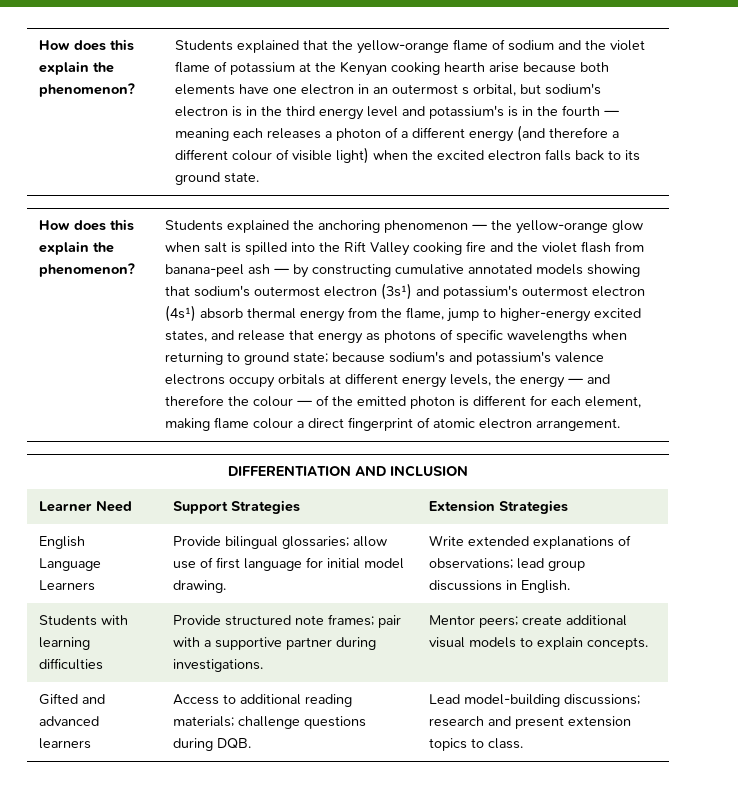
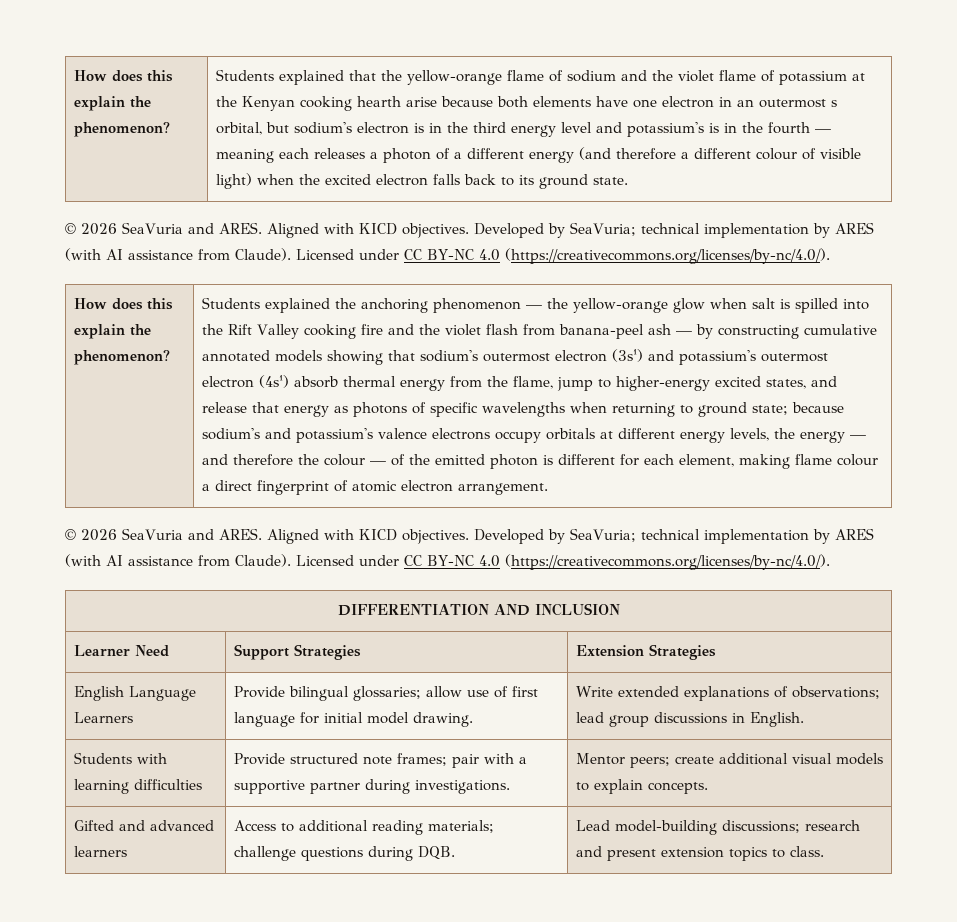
(259, 177) none -> [65,222,874,238] [65,248,830,264] // © 2026 SeaVuria and ARES. Aligned with KICD objectives. Developed by SeaVuria; technical implementation by ARES (with AI assistance from Claude). Licensed under CC BY-NC 4.0 (https://creativecommons.org/licenses/by-nc/4.0/).
(620, 424) none -> [65,528,874,544] [65,554,830,570] // © 2026 SeaVuria and ARES. Aligned with KICD objectives. Developed by SeaVuria; technical implementation by ARES (with AI assistance from Claude). Licensed under CC BY-NC 4.0 (https://creativecommons.org/licenses/by-nc/4.0/).

